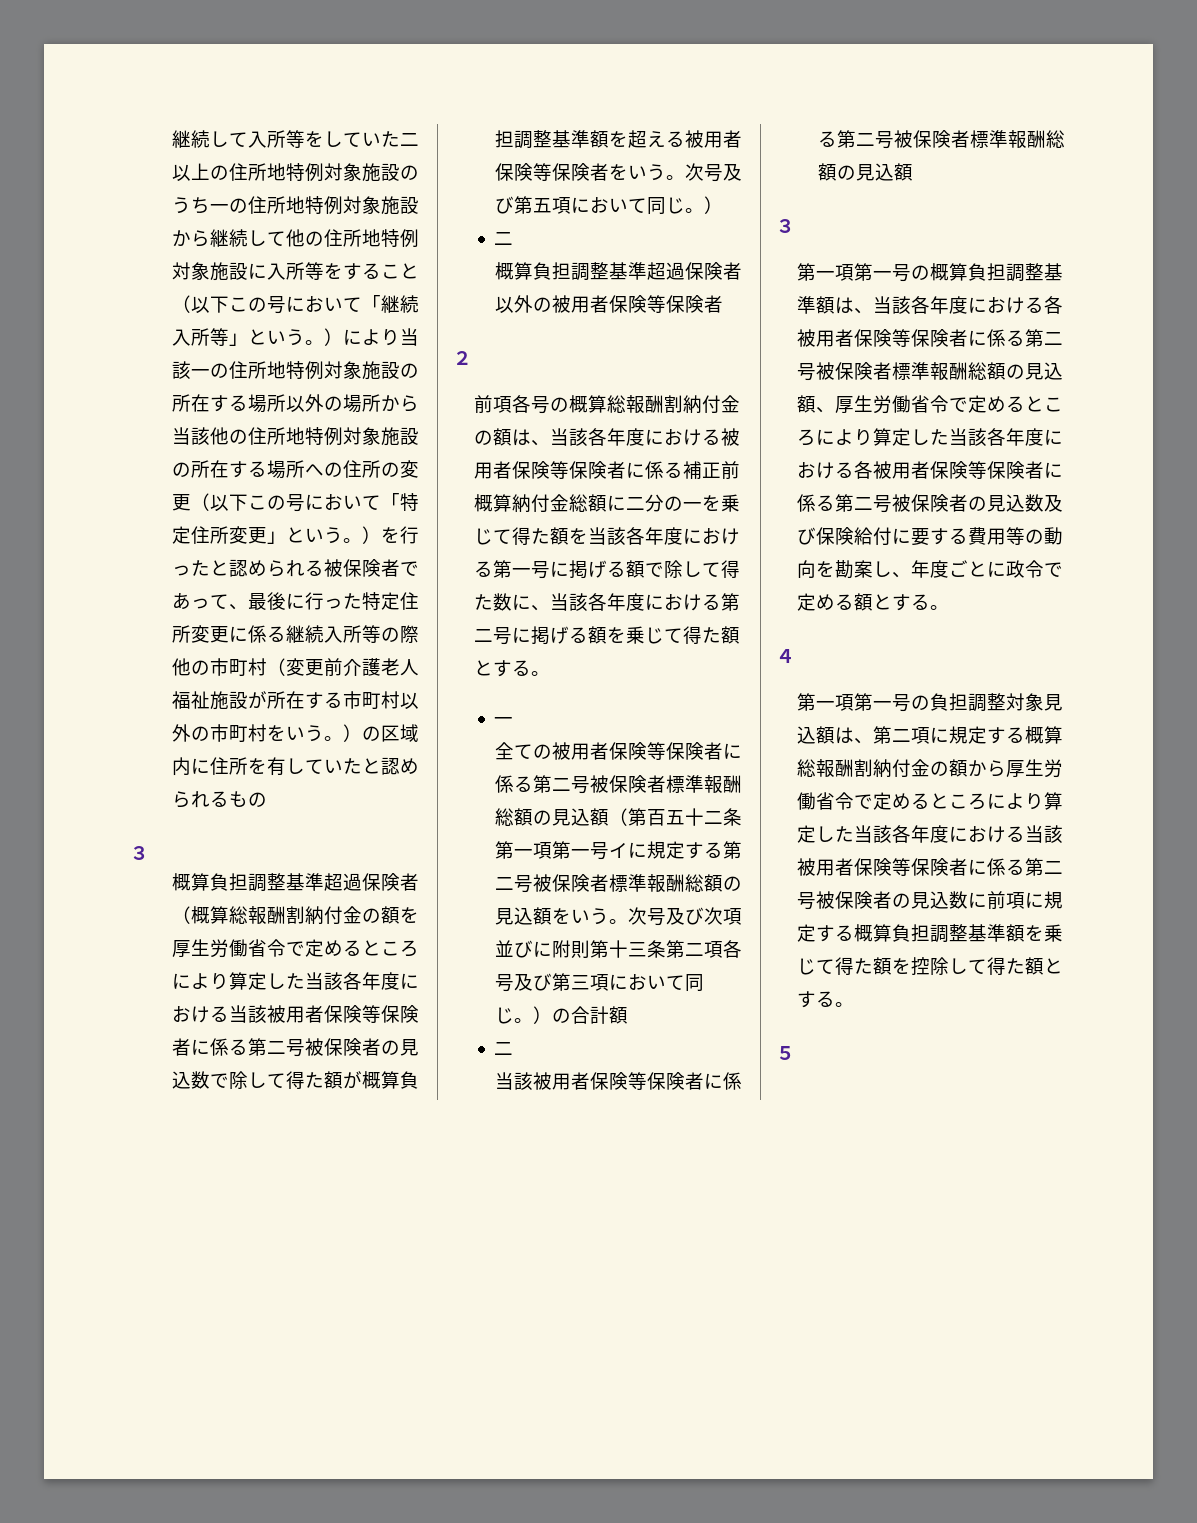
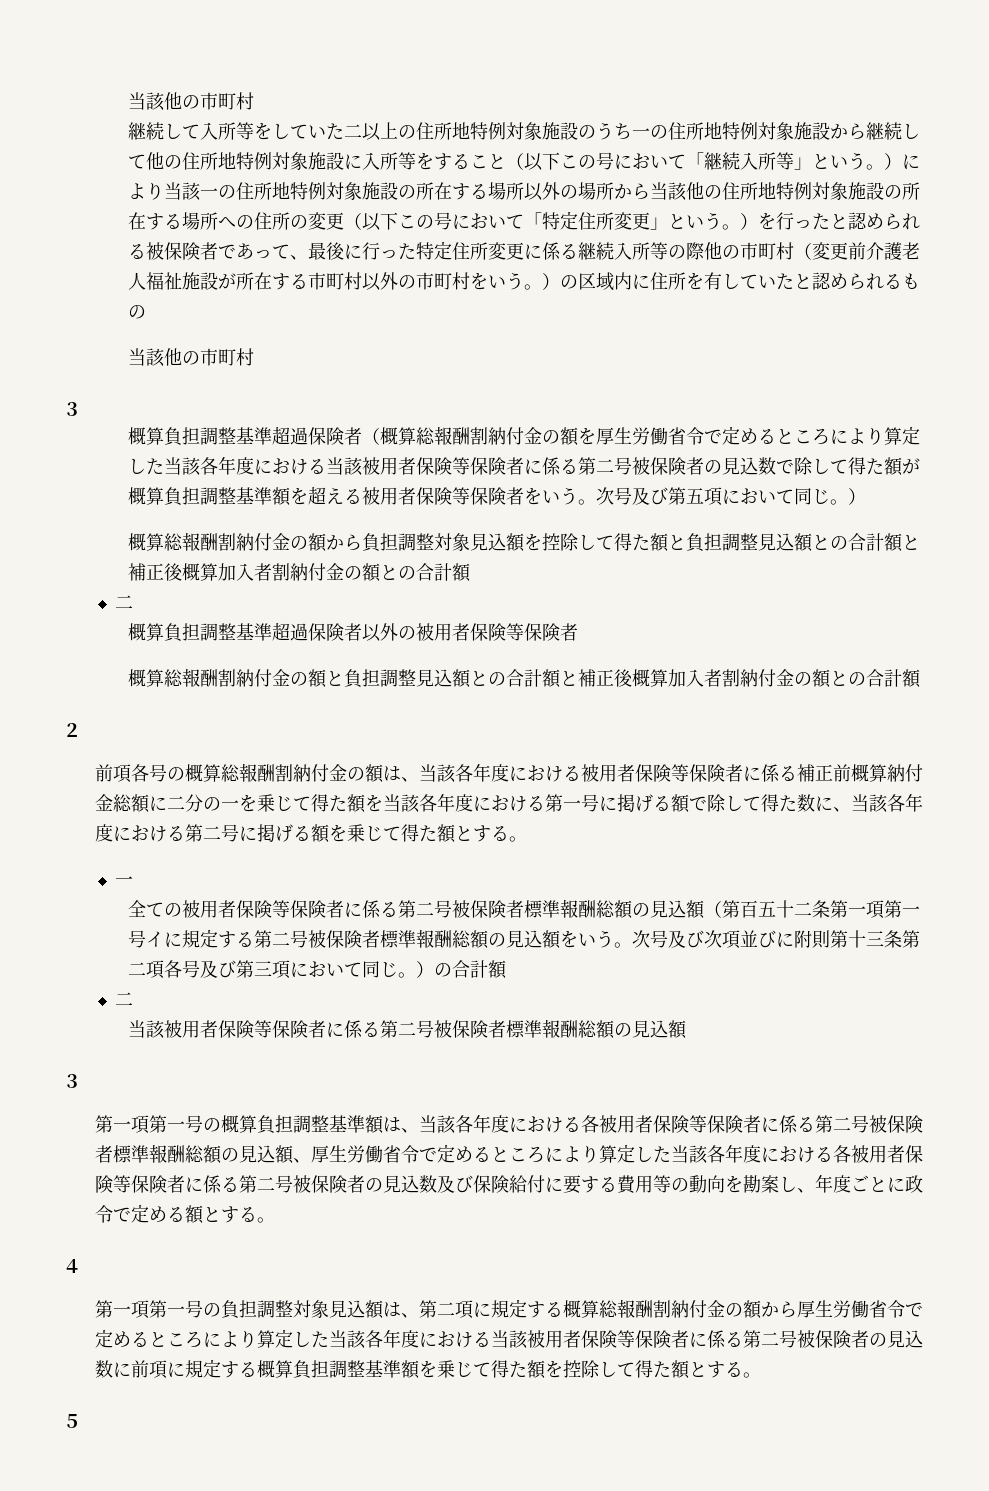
(172, 139) none -> [127,92,254,111] 当該他の市町村 //
(268, 799) none -> [127,348,254,367] // 当該他の市町村
(724, 205) none -> [127,532,920,552] [127,563,471,582] // 概算総報酬割納付金の額から負担調整対象見込額を控除して得た額と負担調整見込額との合計額と補正後概算加入者割納付金の額との合計額
(724, 304) none -> [127,668,921,688] // 概算総報酬割納付金の額と負担調整見込額との合計額と補正後概算加入者割納付金の額との合計額

